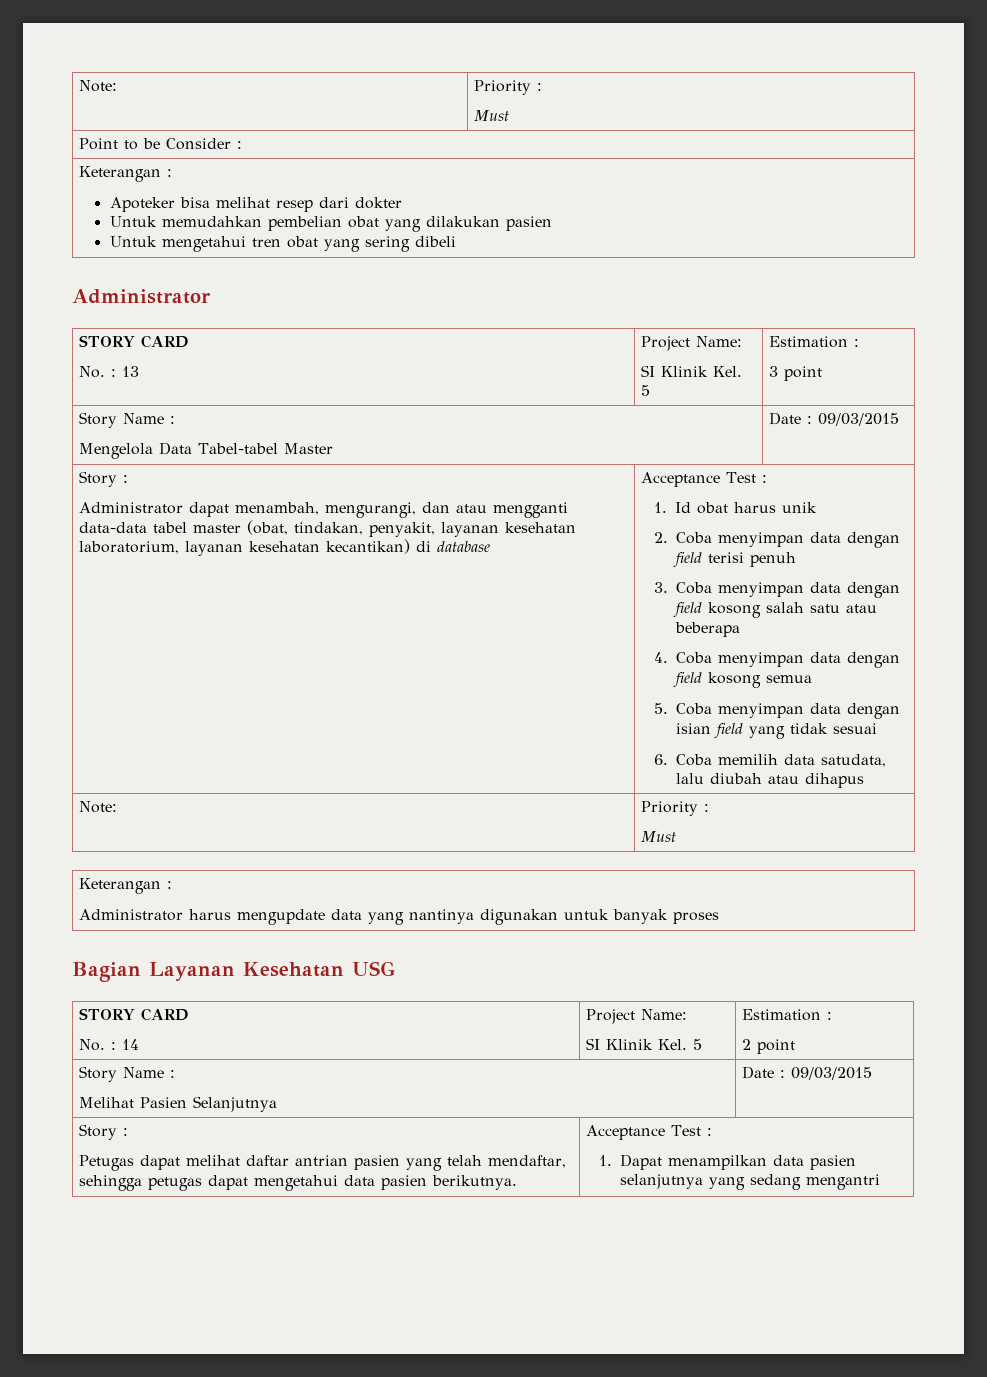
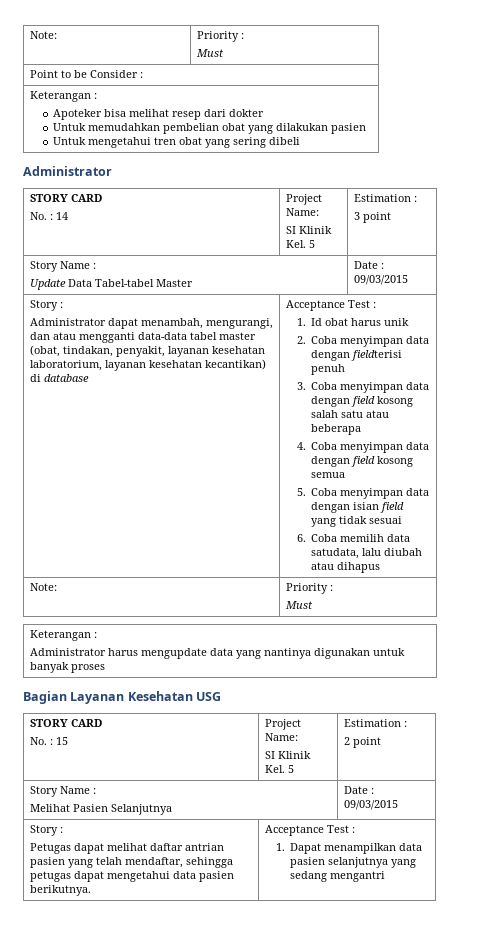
[122,366,140,377] 13 -> [55,212,68,220] 14
[79,443,154,459] Mengelola -> [29,279,66,290] Update
[673,552,745,567] field terisi -> [351,350,403,361] fieldterisi
[122,1039,140,1050] 14 -> [55,737,68,745] 15

